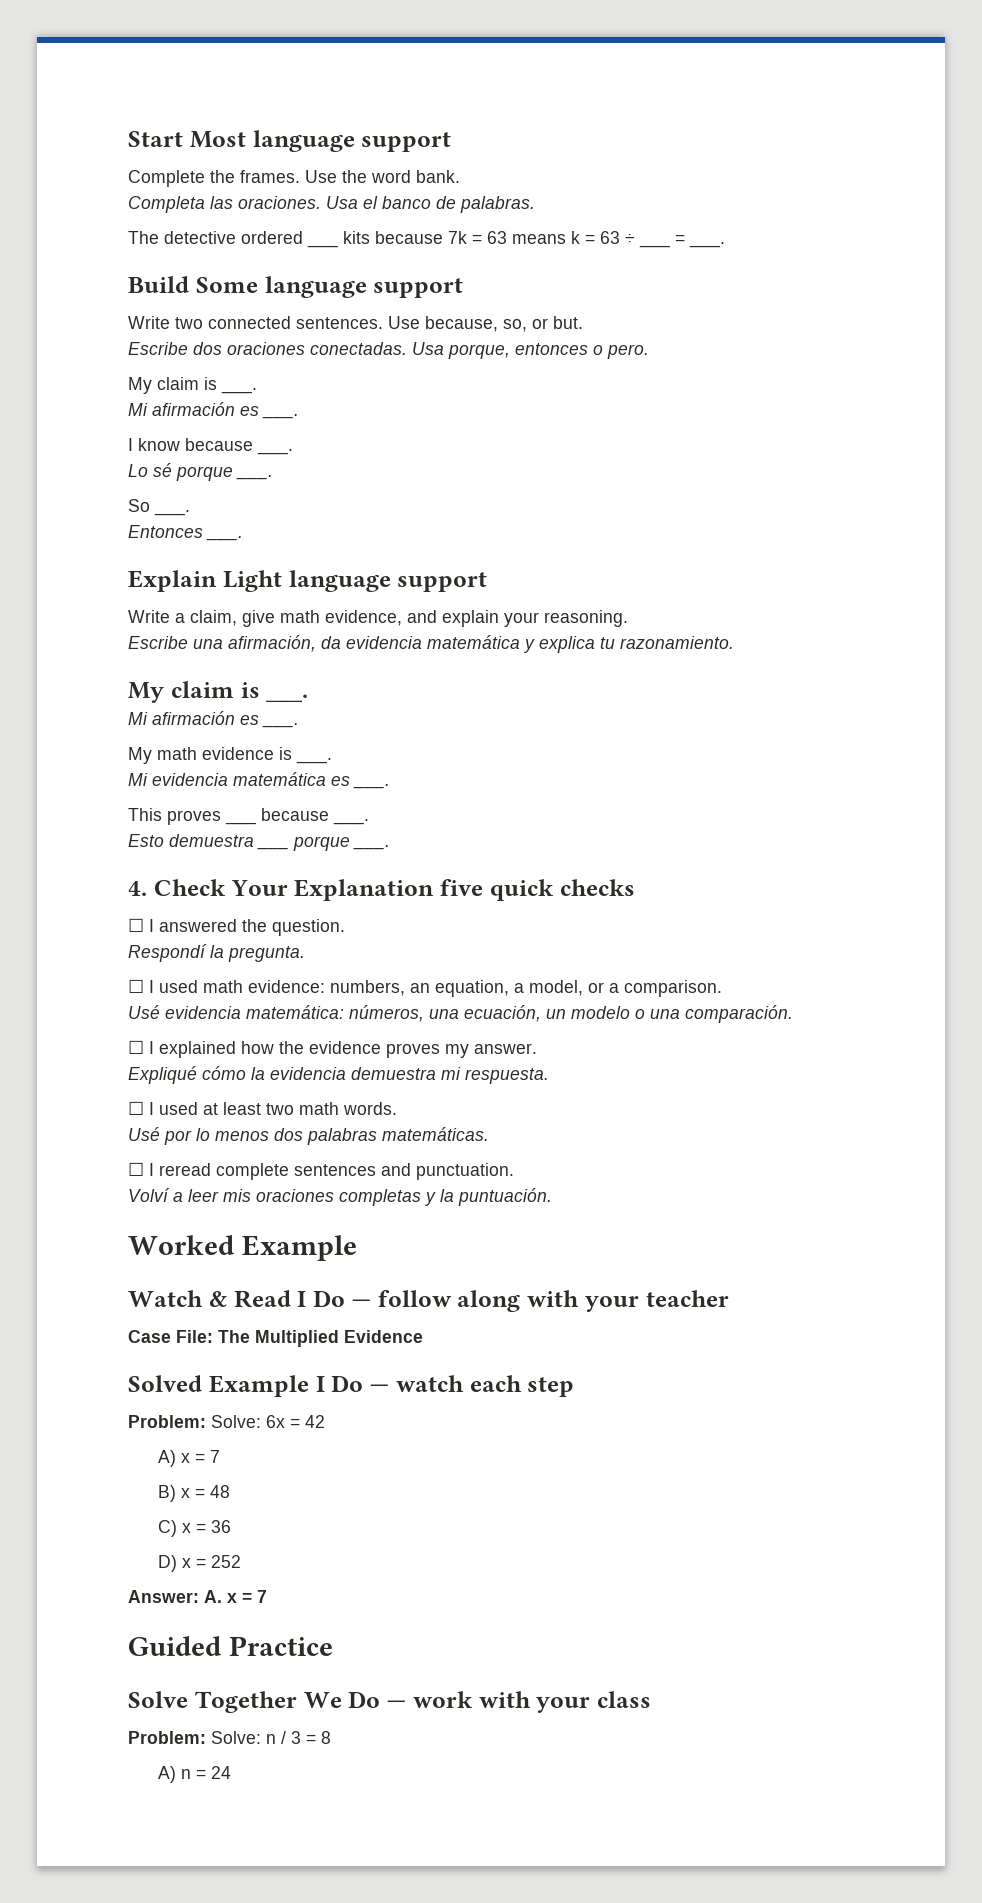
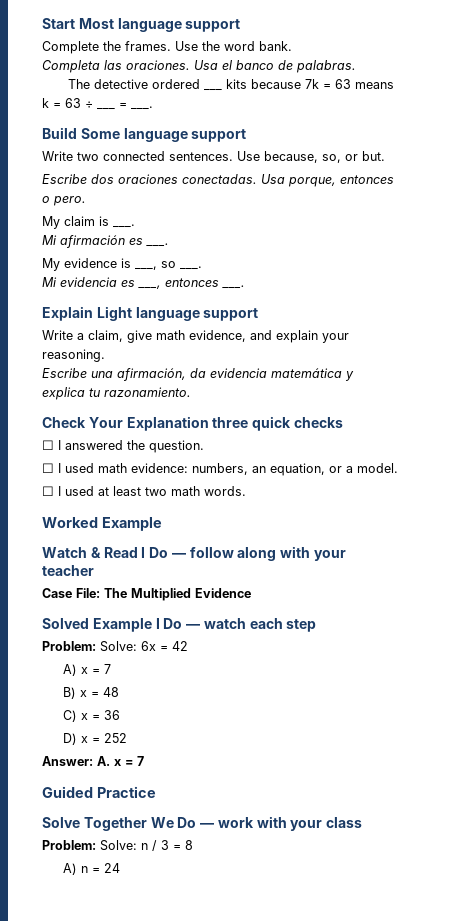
[128,438,293,455] [128,463,273,481] [128,499,190,516] [128,525,203,538] I know because ___. // Lo sé porque ___. // So ___. // Entonces -> [42,258,202,271] [42,277,219,289] My evidence is ___, so ___. // Mi evidencia es ___, entonces
[128,681,309,703] [128,711,299,728] [128,747,332,764] [128,772,390,789] [128,808,256,825] [261,808,369,825] [128,834,254,847] [257,836,390,851] [128,881,147,896] My claim is ___. // Mi afirmación es ___. // My math evidence is ___. // Mi evidencia matemática es ___. // This proves ___ because ___. // Esto demuestra ___ porque ___. // 4. -> (191, 392) none
[440,879,483,896] five -> [212,417,249,428] three
[128,944,305,962] // Respondí la pregunta. -> (204, 446) none
[514,980,722,997] [128,1005,793,1023] [128,1040,537,1058] [128,1066,549,1084] a model, or a comparison. // Usé evidencia matemática: números, una ecuación, un modelo o una comparación. // ☐ I explained how the evidence proves my answer. // Expliqué cómo la evidencia demuestra mi respuesta. -> [329,463,398,473] or a model.
[128,1127,489,1145] [128,1162,514,1180] [128,1188,552,1206] // Usé por lo menos dos palabras matemáticas. // ☐ I reread complete sentences and punctuation. // Volví a leer mis oraciones completas y la puntuación. -> (246, 491) none

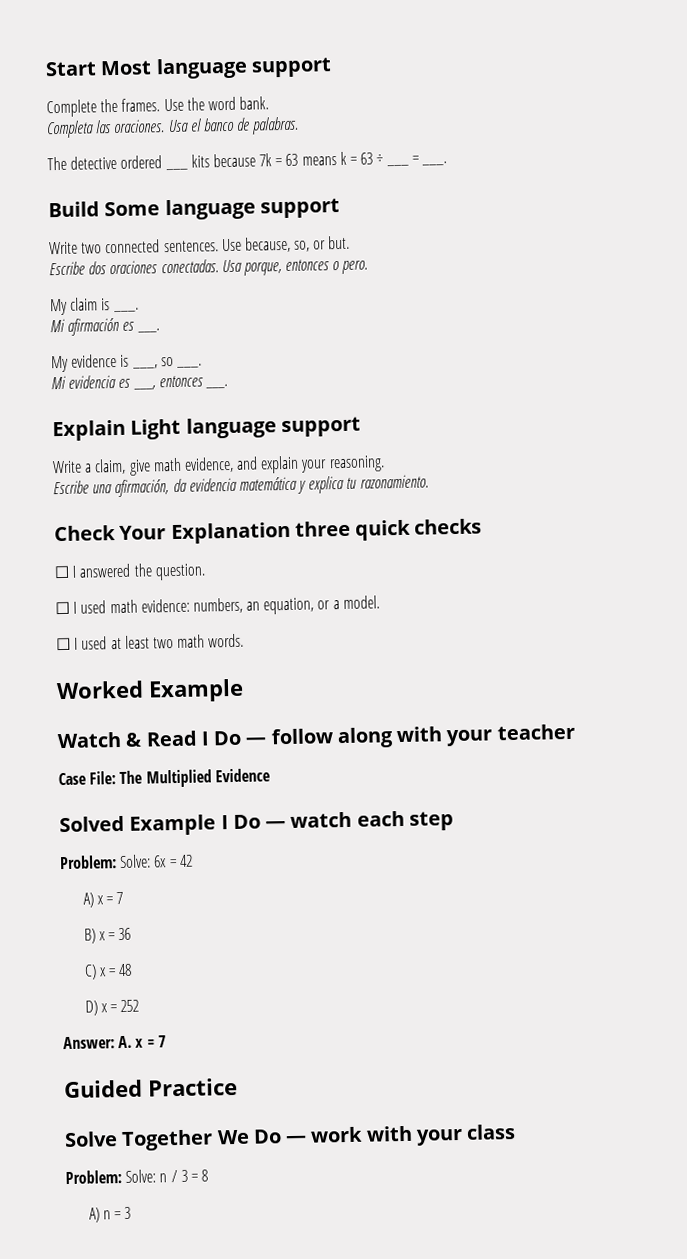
[102,687,119,697] 48 -> [118,927,132,941] 36
[103,710,120,720] 36 -> [118,963,133,977] 48
[103,863,120,873] 24 -> [124,1206,132,1219] 3

